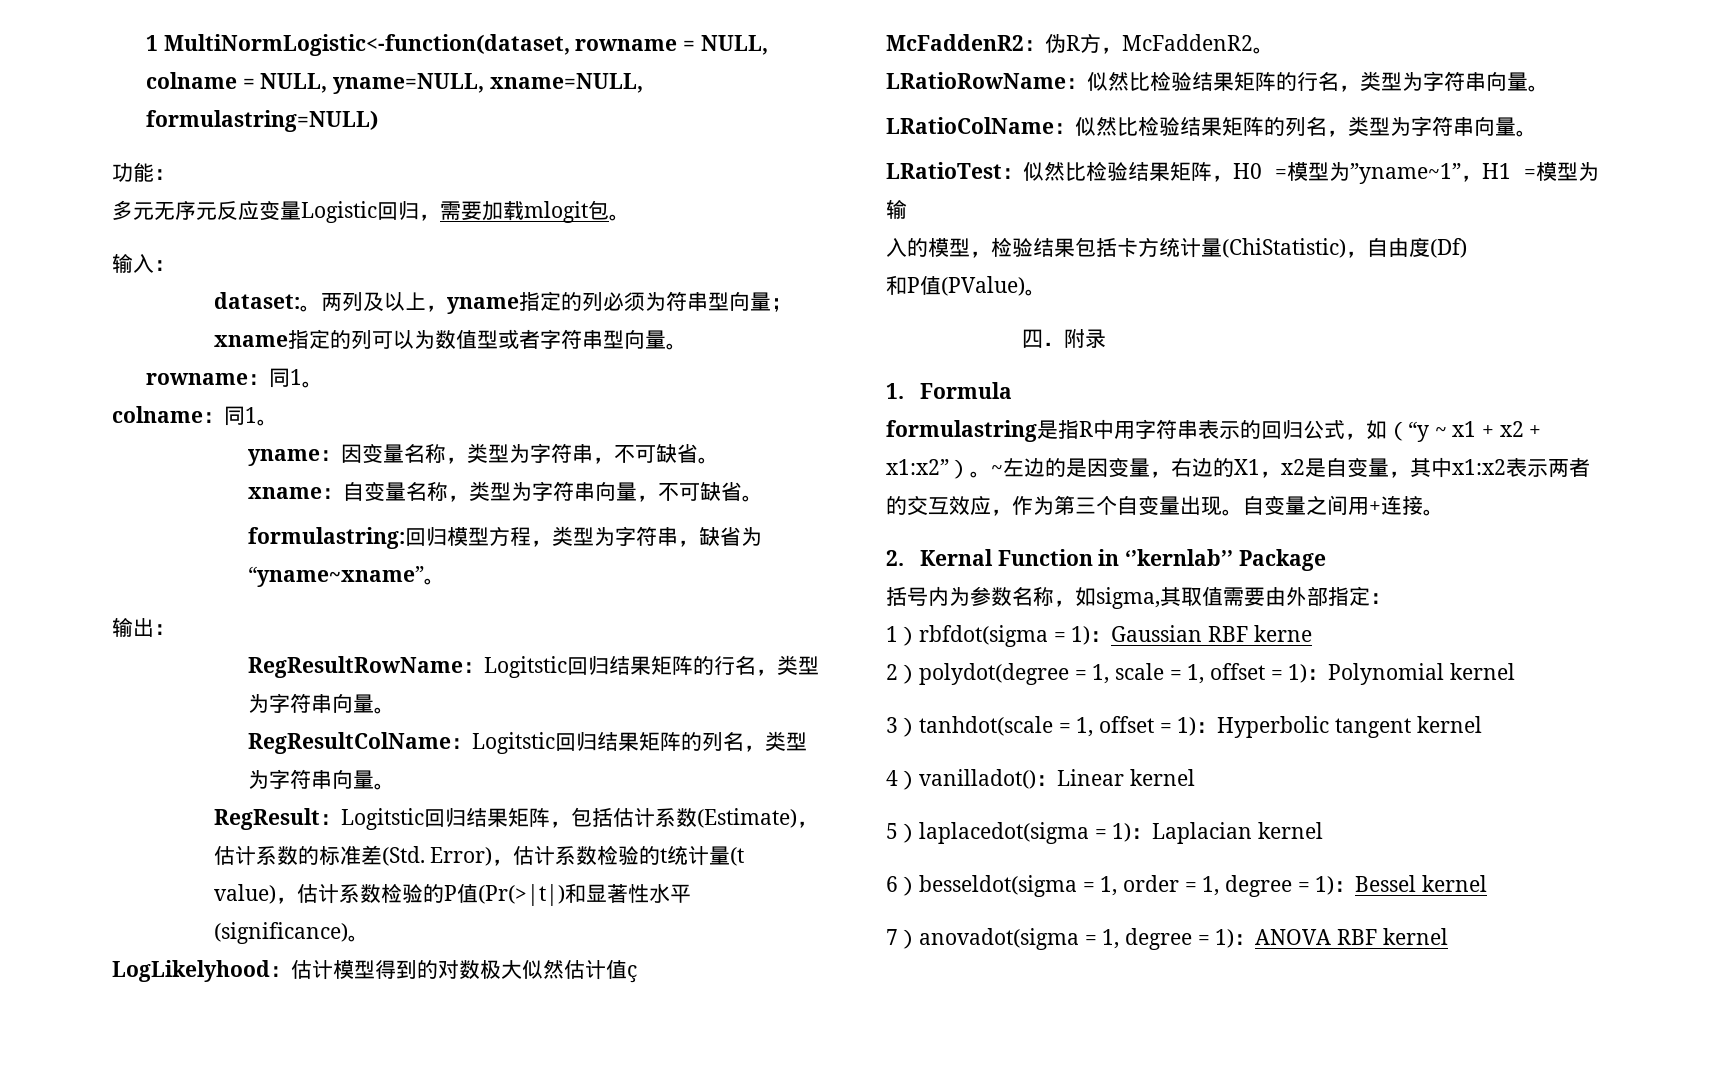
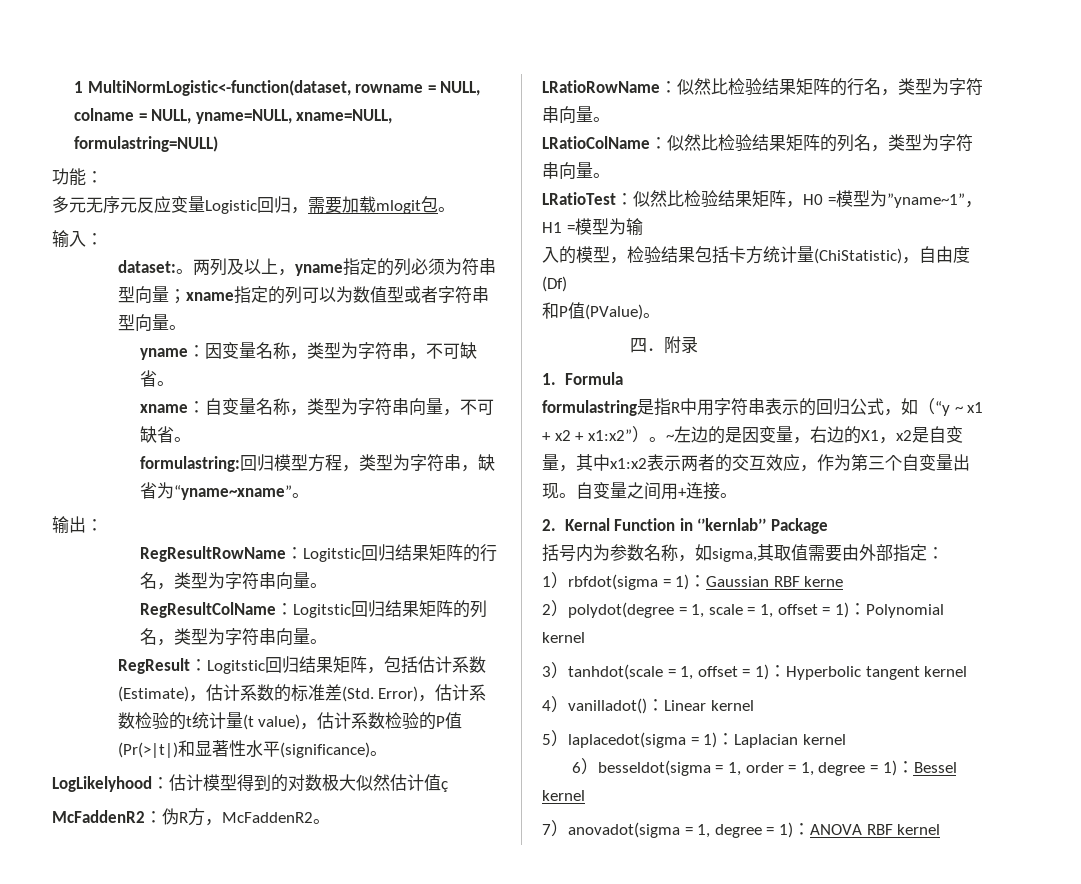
[145,368,323,388] [112,406,278,426] // rowname：同1。 // colname：同1。 -> (186, 327) none

